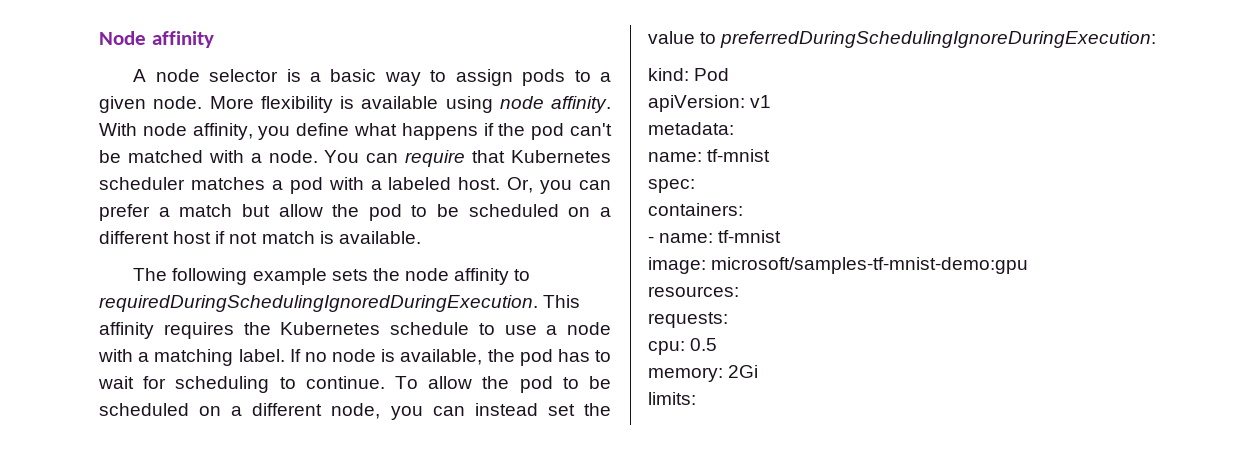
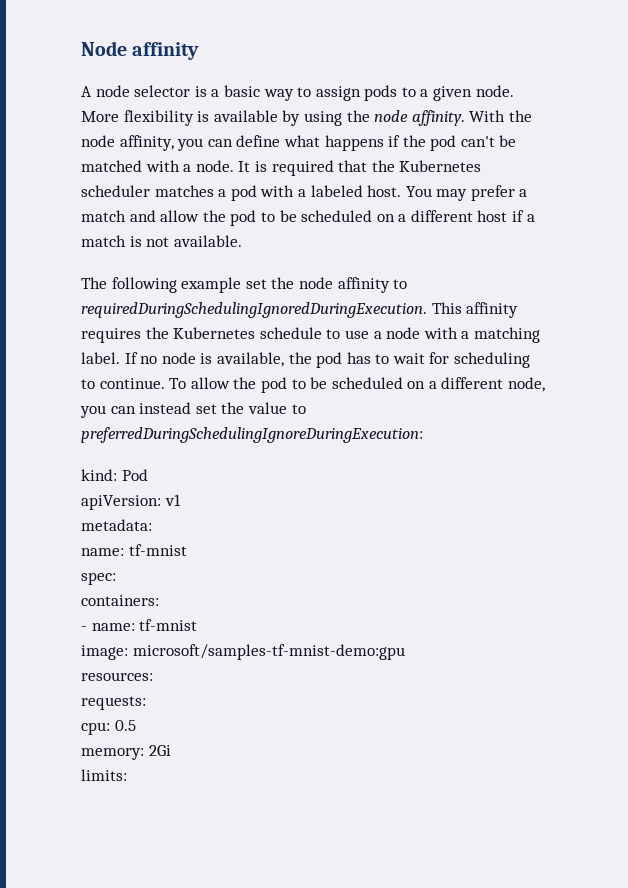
[445,96,493,113] using -> [282,110,370,126] by using the
(137, 129) none -> [508,110,532,122] the
(291, 133) none -> [207,139,233,147] can
[324,150,506,167] You can require that -> [238,160,395,176] It is required that the
[507,177,611,194] Or, you can -> [405,186,468,201] You may
[241,204,270,217] but -> [129,210,156,222] and
[229,232,258,244] not -> [526,214,535,222] a
(334, 237) none -> [146,237,170,247] not
[331,269,368,281] sets -> [245,279,267,289] set

